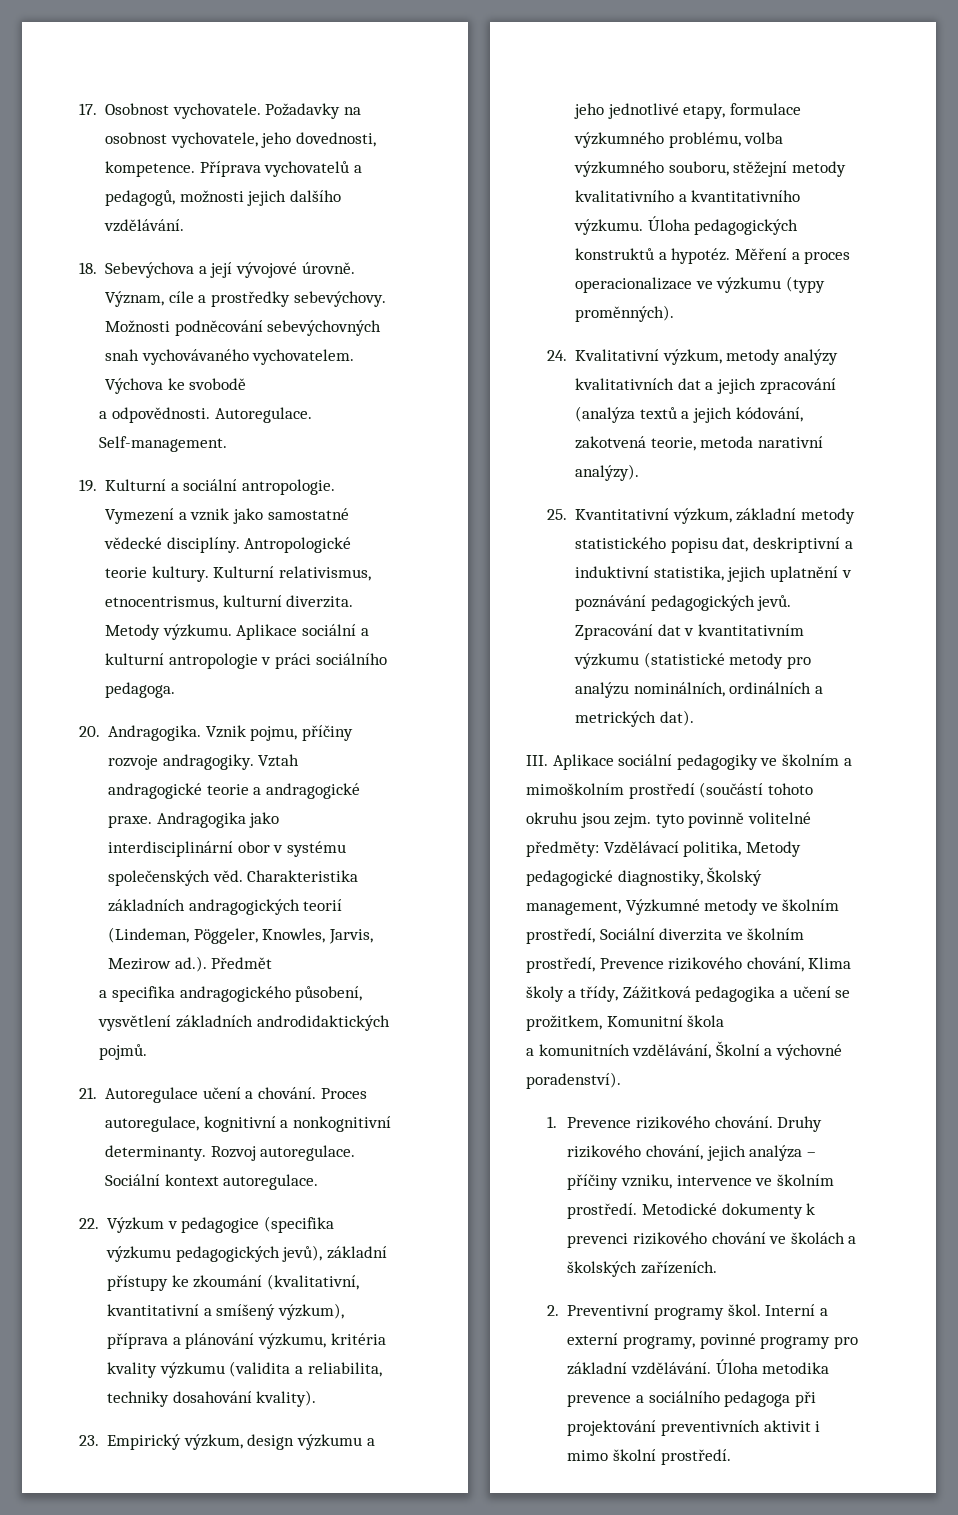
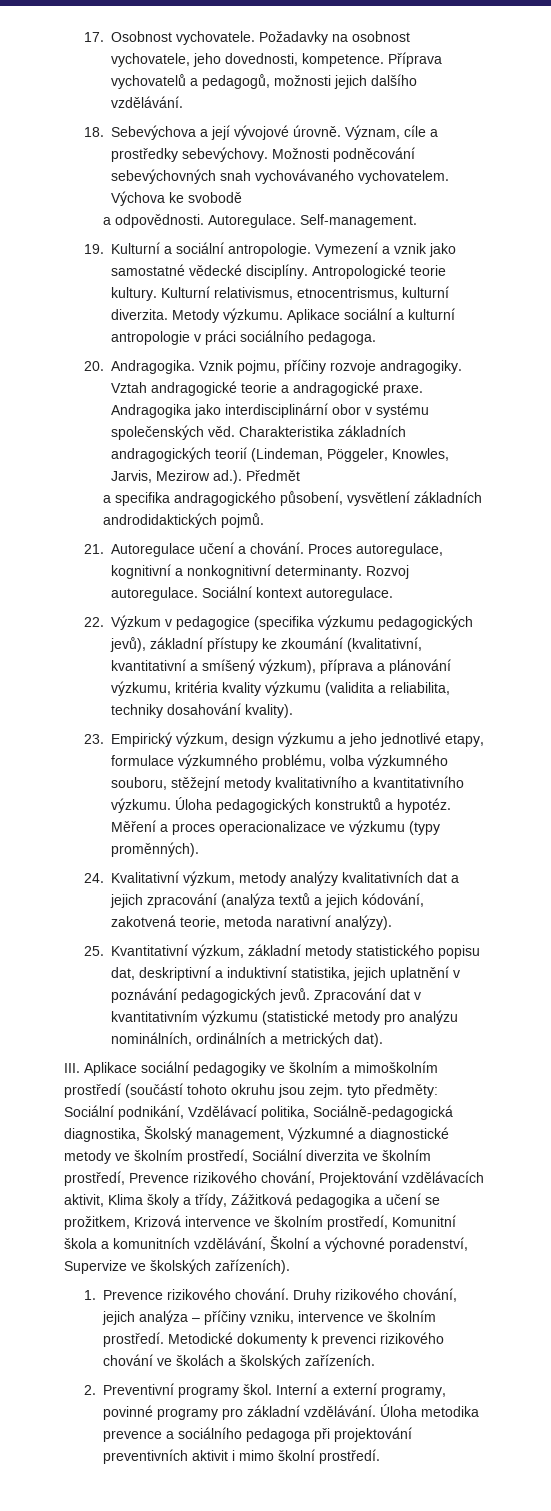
[688,812,811,828] [526,841,801,857] [526,870,703,886] povinně volitelné předměty: Vzdělávací politika, Metody pedagogické diagnostiky, -> [374,1084,438,1098] [64,1105,453,1120] [64,1128,140,1142] předměty: Sociální podnikání, Vzdělávací politika, Sociálně-pedagogická diagnostika,
(700, 907) none -> [358,1127,449,1142] a diagnostické
(804, 964) none -> [319,1171,484,1186] [64,1194,104,1207] Projektování vzdělávacích aktivit,
(602, 1023) none -> [134,1215,388,1230] Krizová intervence ve školním prostředí,
(725, 1021) // -> (97, 1243) none
[526,1072,621,1089] poradenství). -> [389,1237,468,1252] [64,1259,290,1274] poradenství, Supervize ve školských zařízeních).

